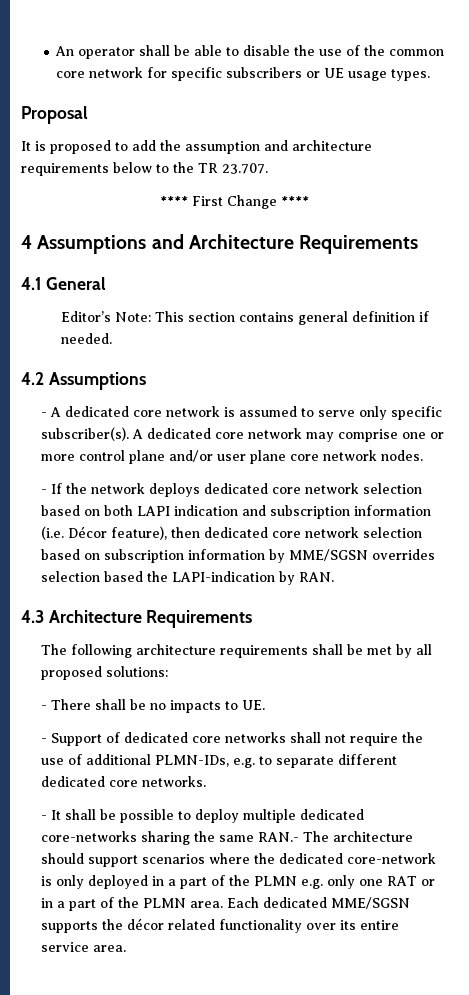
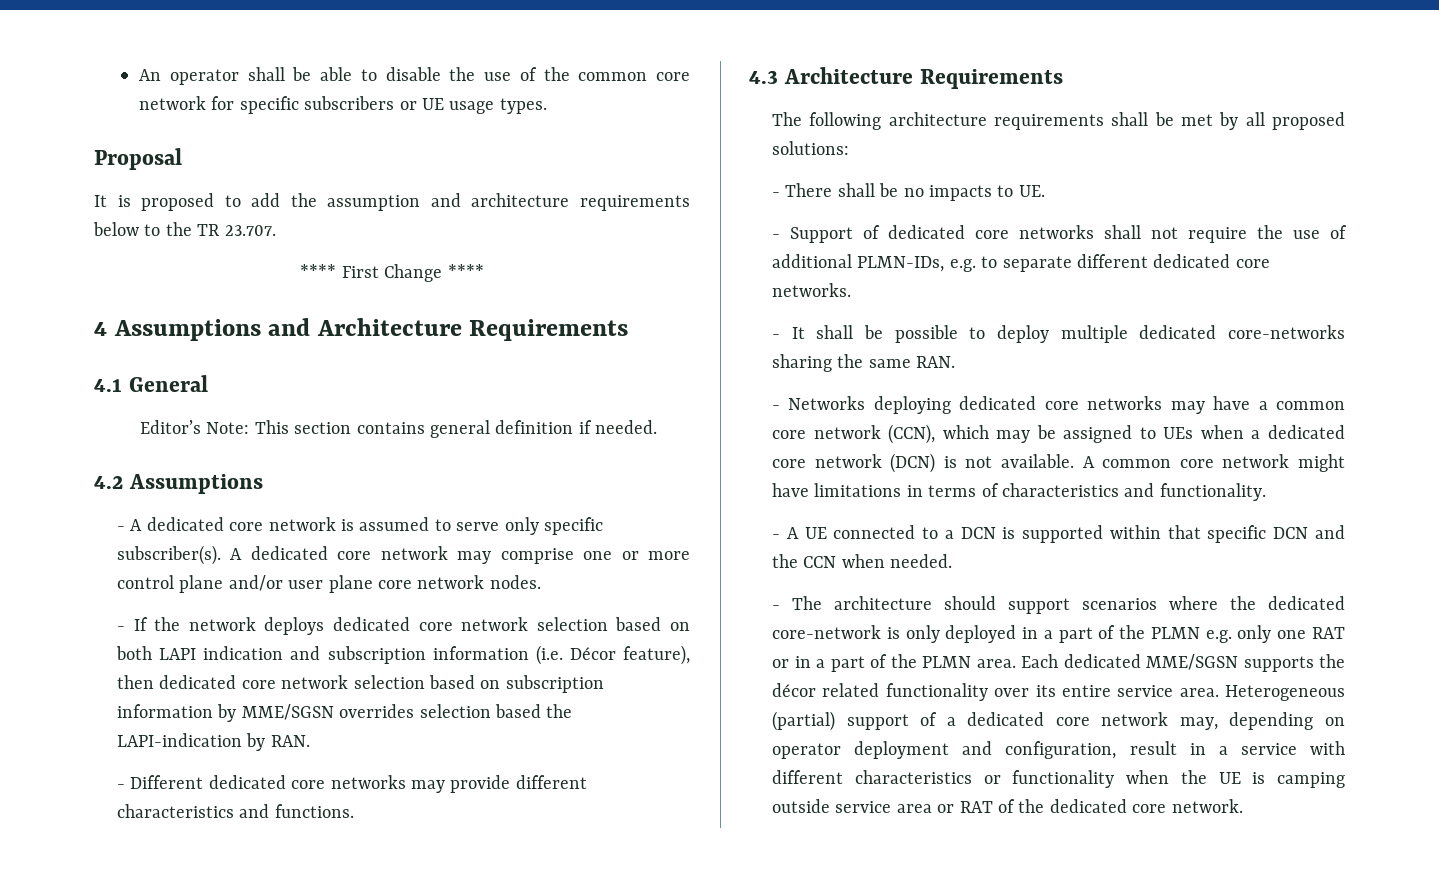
(334, 577) none -> [117,775,587,793] [117,804,354,818] // - Different dedicated core networks may provide different characteristics and functions.
[257,832,299,842] RAN.- -> [916,356,956,368] [772,396,1345,414] [772,424,1345,444] [772,453,1345,473] [772,483,1266,501] [772,525,1345,543] [772,554,953,568] [772,605,781,610] RAN. // - Networks deploying dedicated core networks may have a common core network (CCN), which may be assigned to UEs when a dedicated core network (DCN) is not available. A common core network might have limitations in terms of characteristics and functionality. // - A UE connected to a DCN is supported within that specific DCN and the CCN when needed. // -
(126, 948) none -> [1225,685,1345,701] [772,711,1345,731] [772,741,1345,759] [772,770,1345,788] [772,799,1243,813] Heterogeneous (partial) support of a dedicated core network may, depending on operator deployment and configuration, result in a service with different characteristics or functionality when the UE is camping outside service area or RAT of the dedicated core network.

